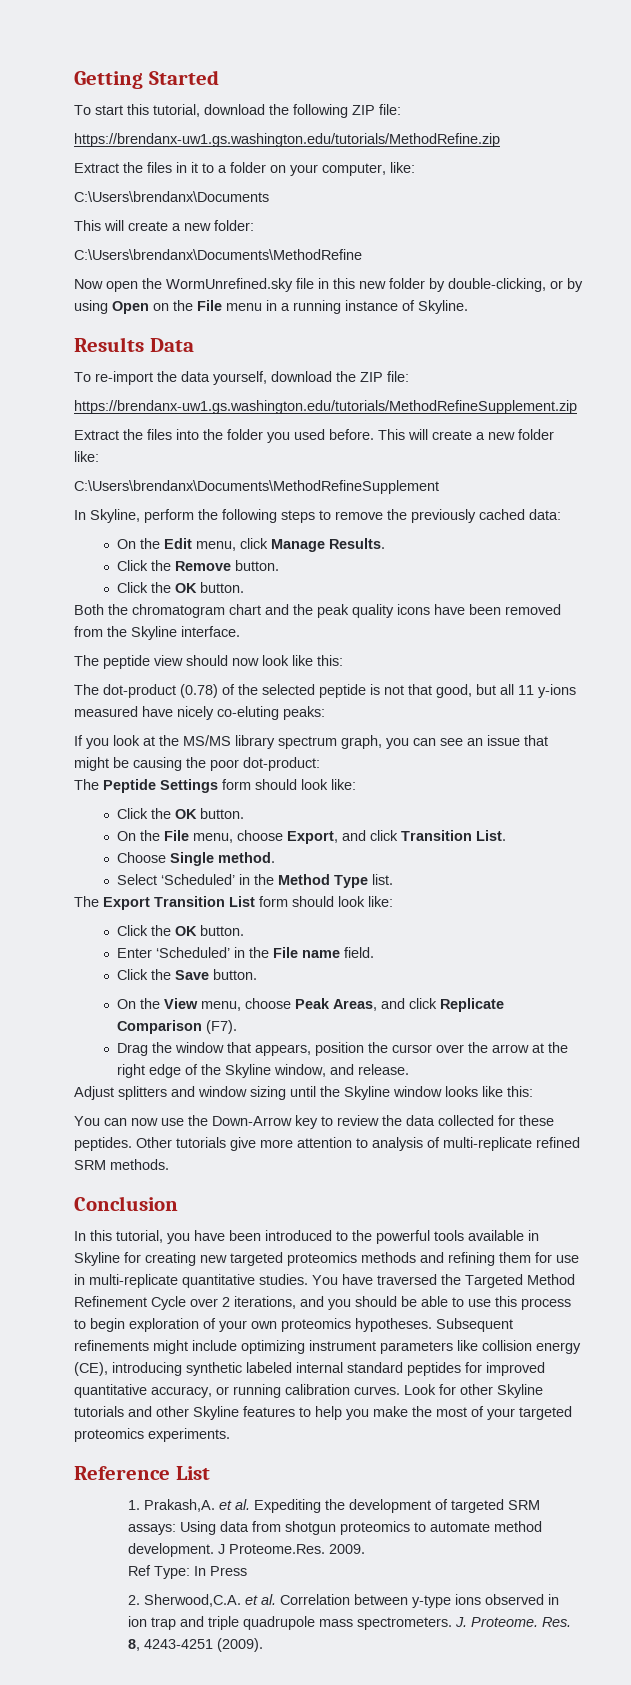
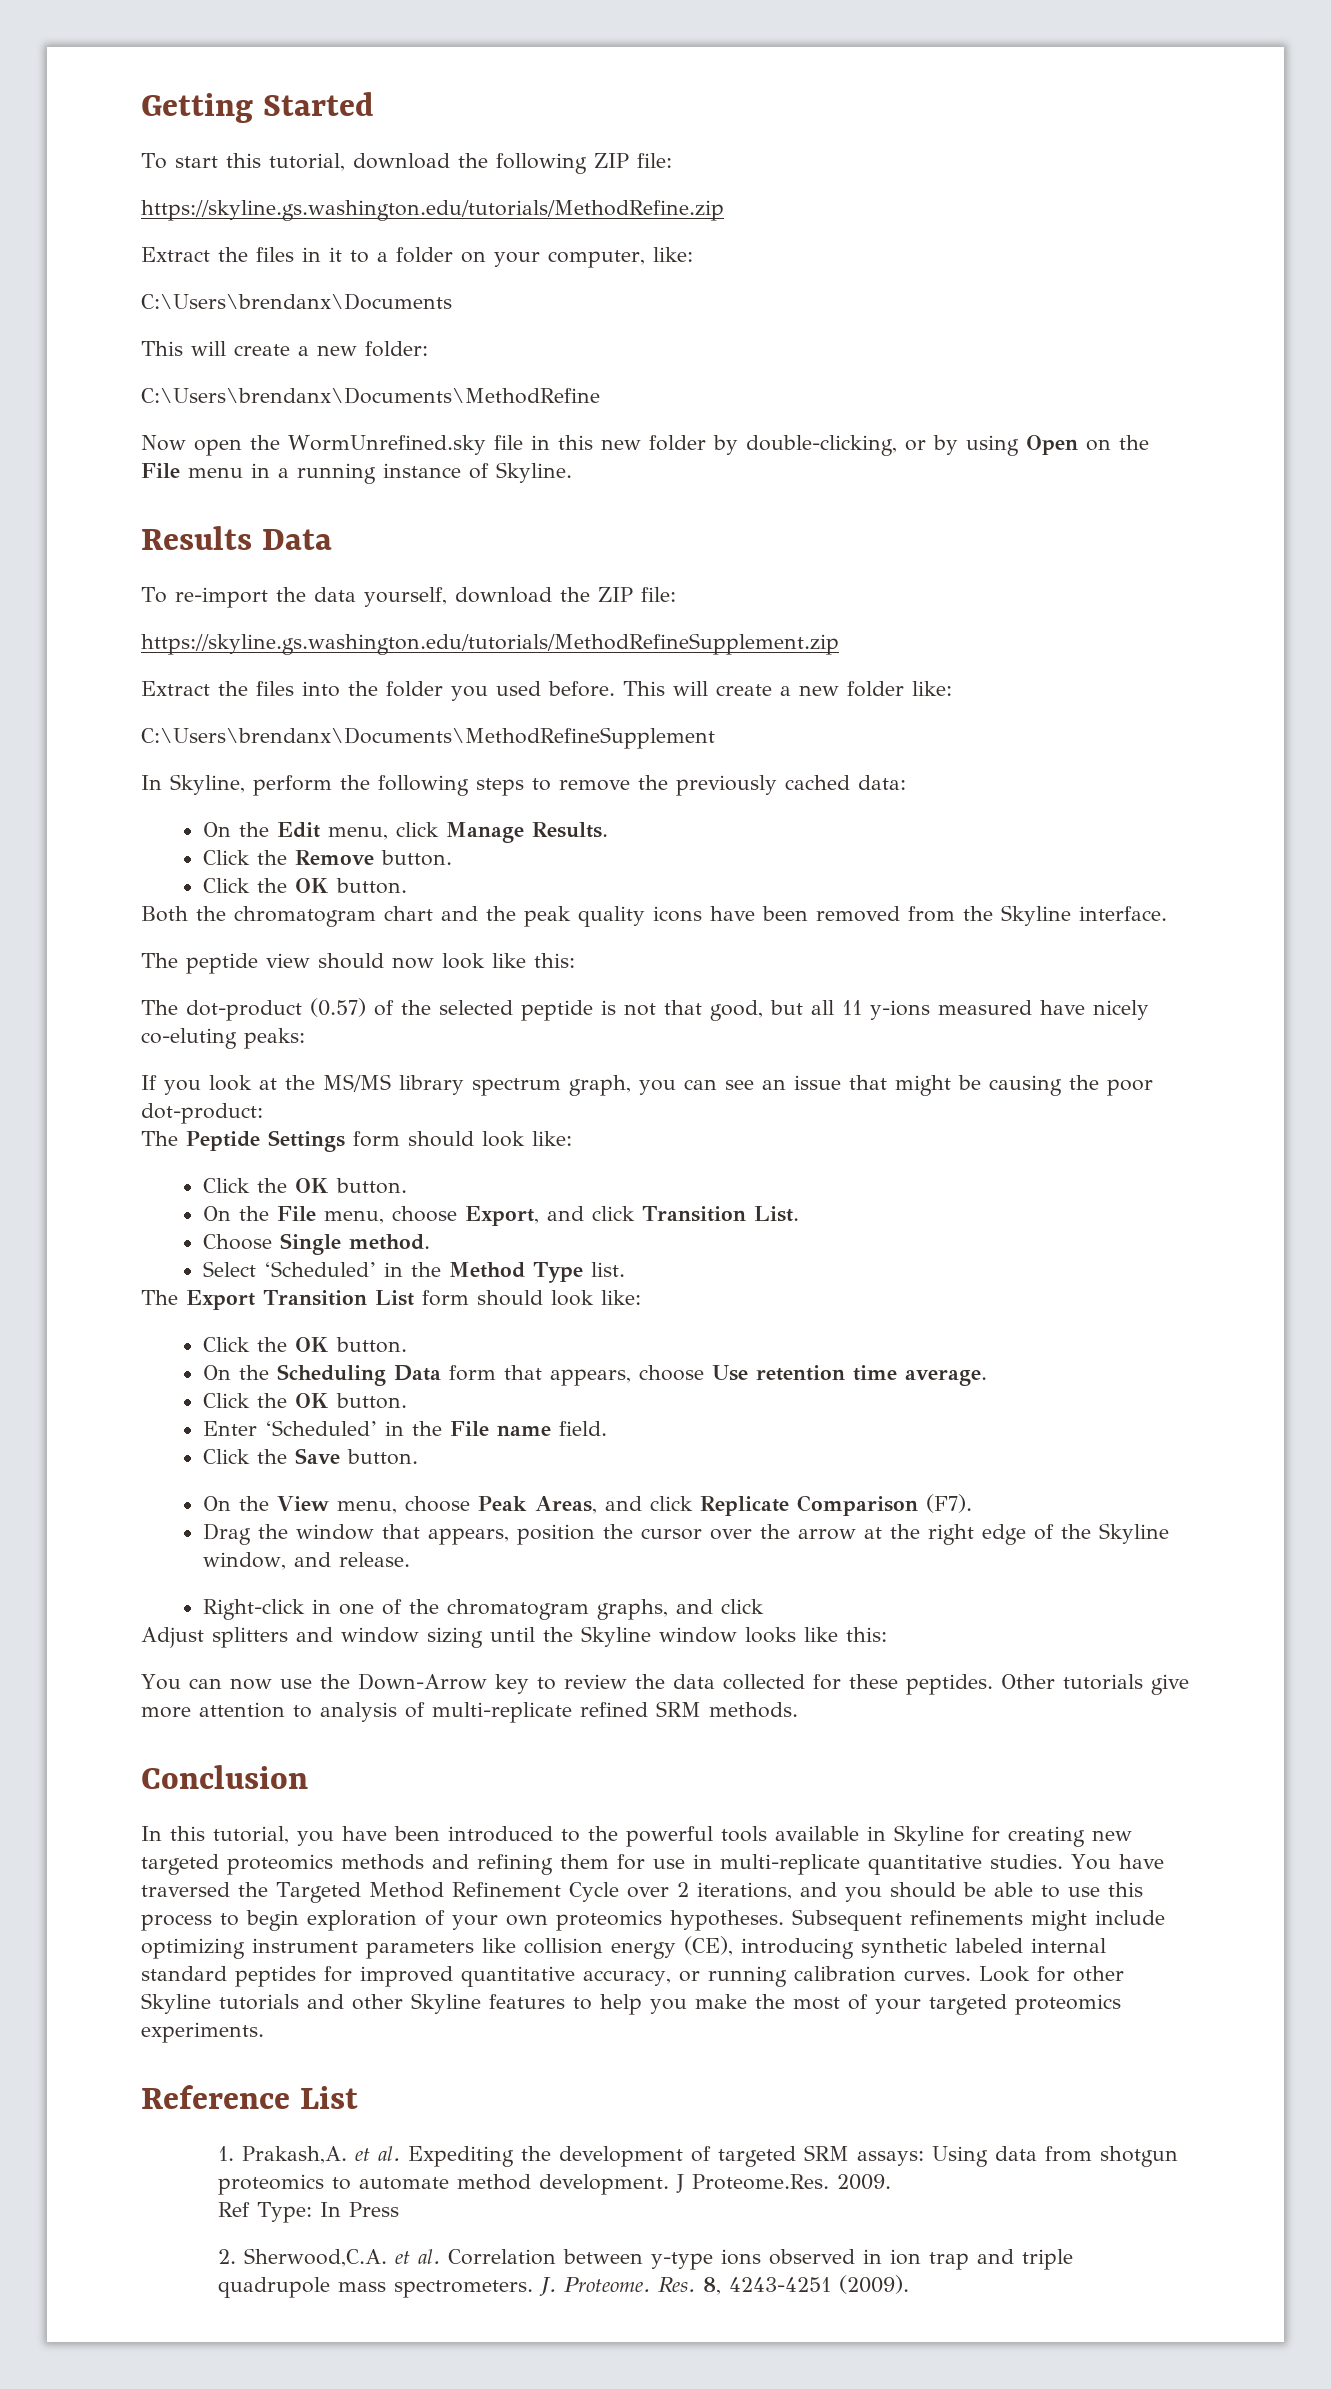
[74,133,500,147] https://brendanx-uw1.gs.washington.edu/tutorials/MethodRefine.zip -> [141,200,724,221] https://skyline.gs.washington.edu/tutorials/MethodRefine.zip
[74,400,577,414] https://brendanx-uw1.gs.washington.edu/tutorials/MethodRefineSupplement.zip -> [141,633,839,655] https://skyline.gs.washington.edu/tutorials/MethodRefineSupplement.zip
[180,684,218,698] (0.78) -> [310,998,366,1017] (0.57)
(245, 930) none -> [203,1364,988,1386] [203,1393,408,1409] // On the Scheduling Data form that appears, choose Use retention time average. // Click the OK button.
(410, 1069) none -> [203,1599,765,1620] // Right-click in one of the chromatogram graphs, and click

